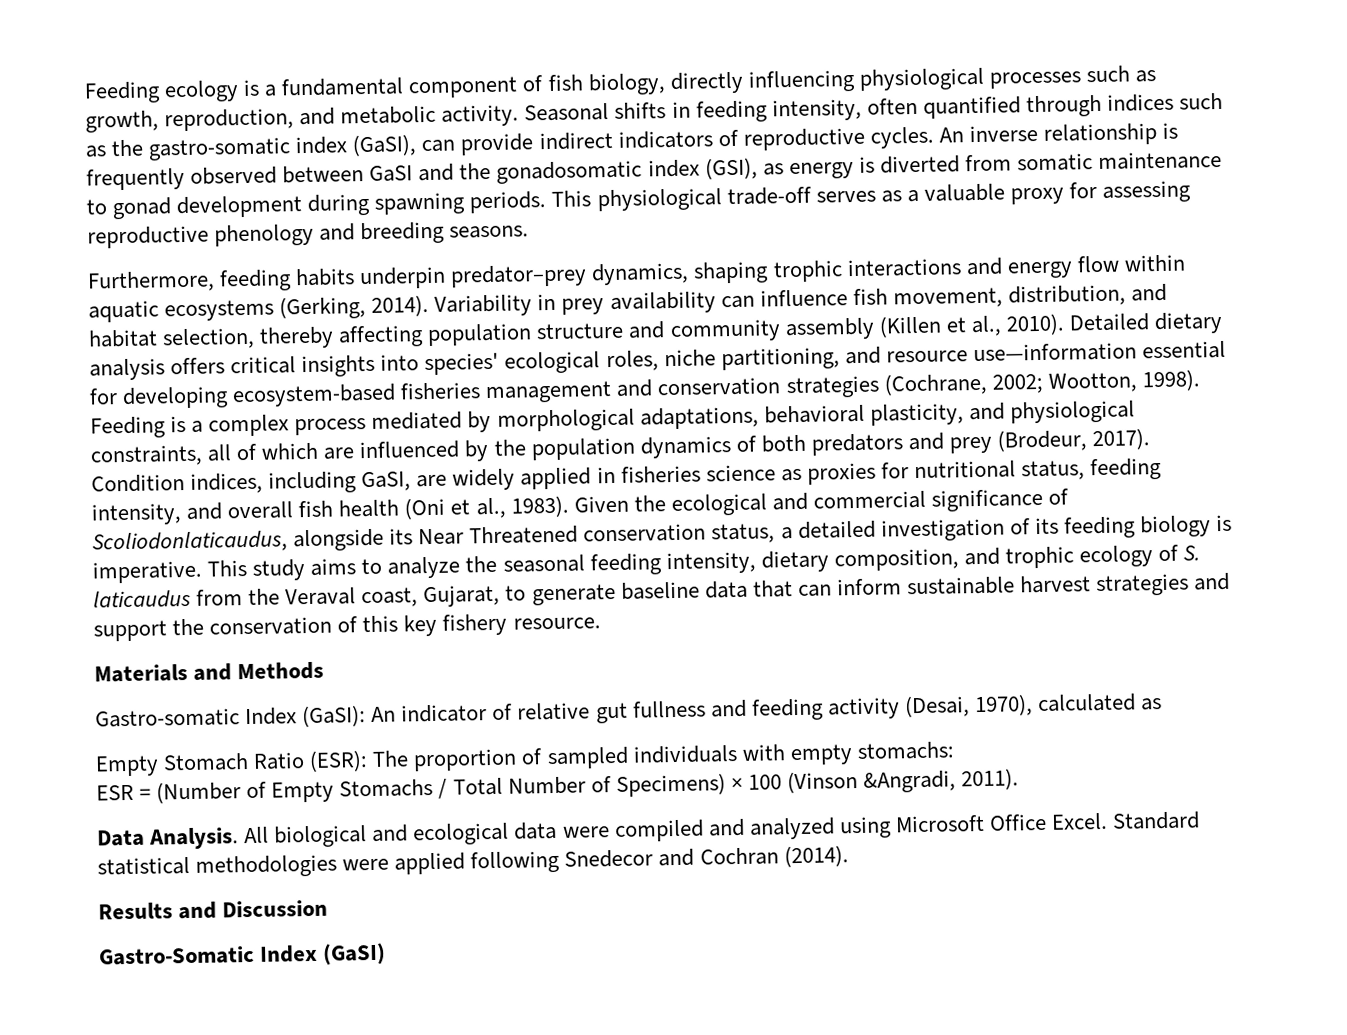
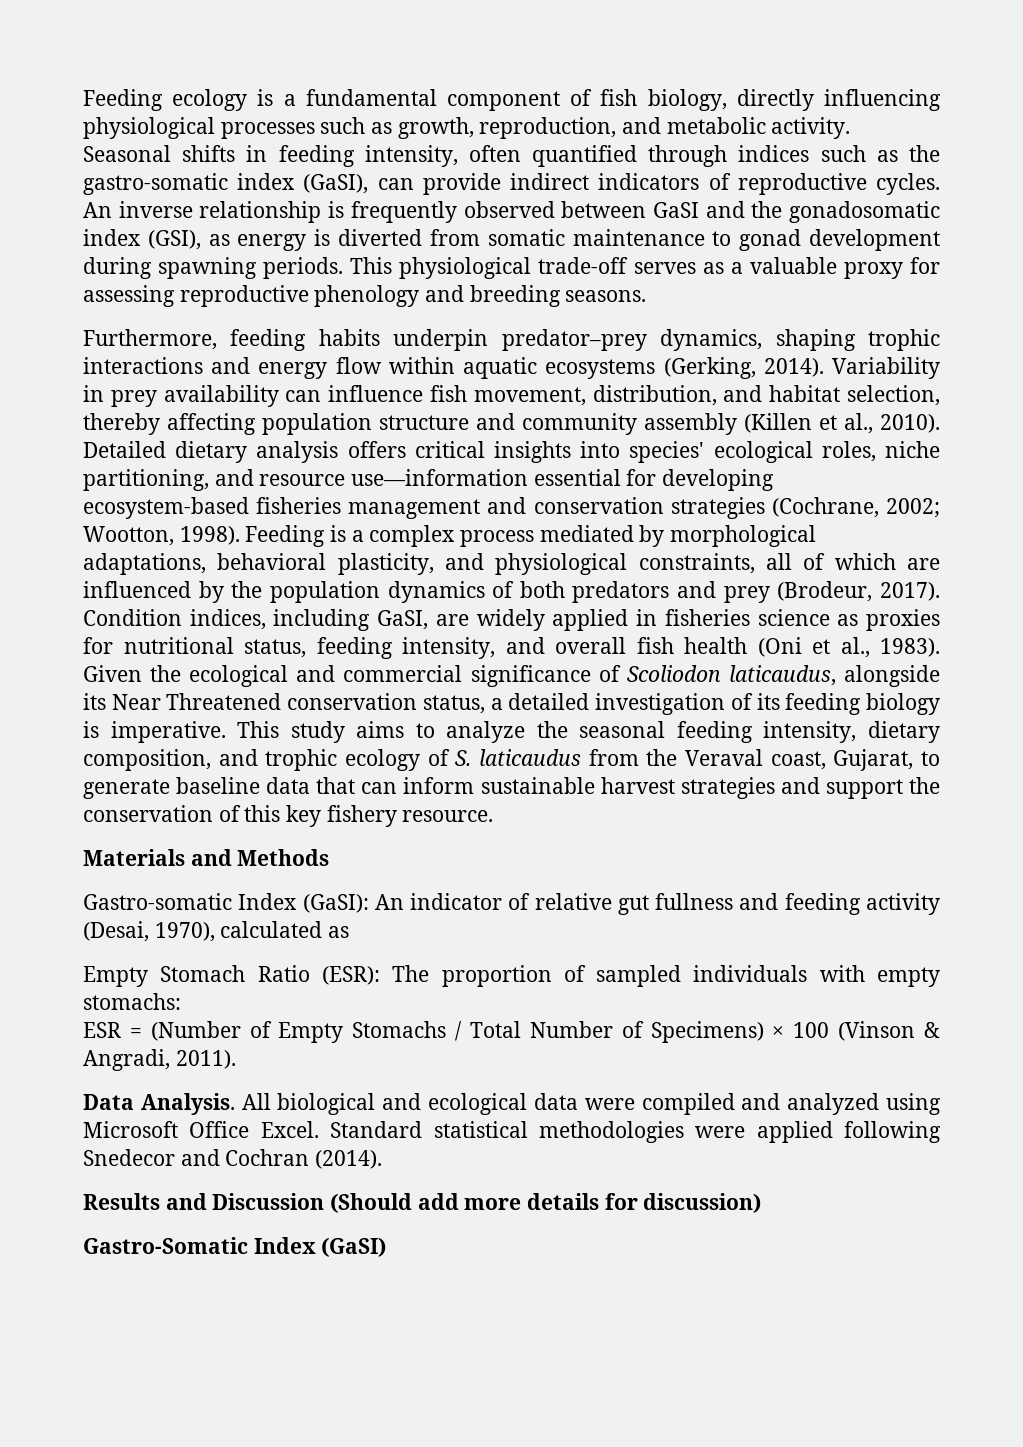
[92,530,288,554] Scoliodonlaticaudus, -> [626,665,836,686] Scoliodon laticaudus,
[863,770,957,793] &Angradi, -> [924,1022,941,1038] [83,1049,170,1071] & Angradi,
(329, 908) none -> [330,1193,762,1213] (Should add more details for discussion)

